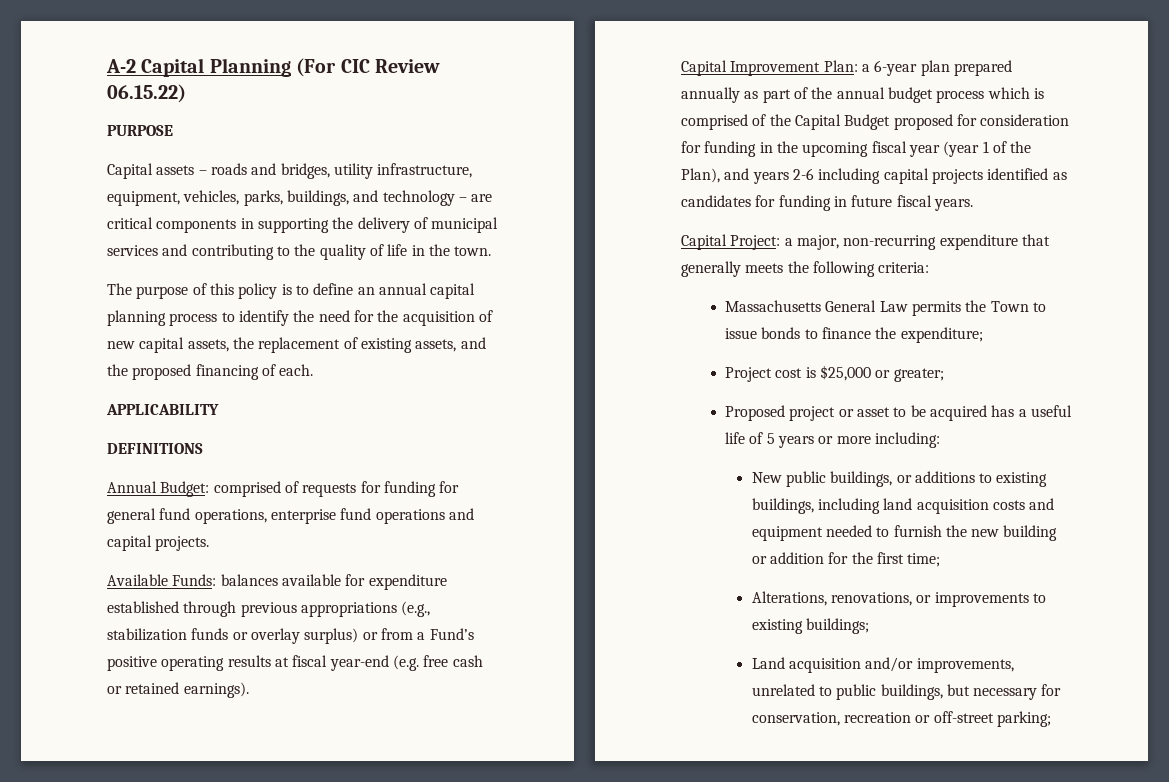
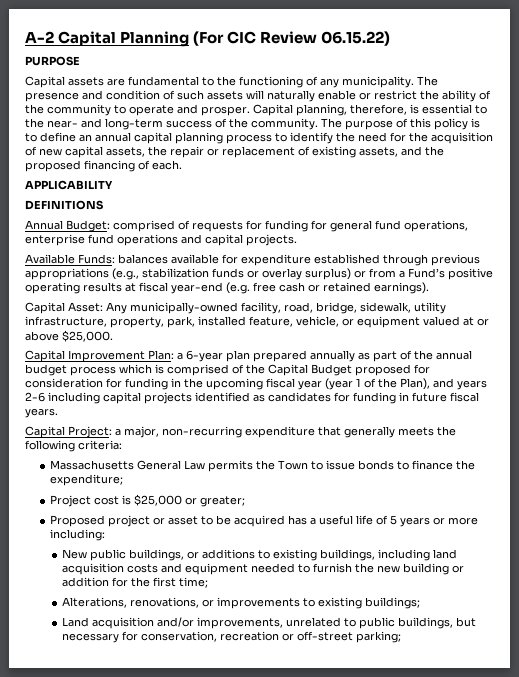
[198,163,473,179] [107,190,493,206] [107,217,499,233] [107,244,492,260] – roads and bridges, utility infrastructure, equipment, vehicles, parks, buildings, and technology – are critical components in supporting the delivery of municipal services and contributing to the quality of life in the town. // -> [107,76,438,88] [25,90,491,102] [25,104,487,116] [25,118,318,130] are fundamental to the functioning of any municipality. The presence and condition of such assets will naturally enable or restrict the ability of the community to operate and prosper. Capital planning, therefore, is essential to the near- and long-term success of the community.
(254, 343) none -> [170,146,219,158] repair or
(249, 690) none -> [25,302,446,314] [25,316,489,328] [25,330,113,342] // Capital Asset: Any municipally-owned facility, road, bridge, sidewalk, utility infrastructure, property, park, installed feature, vehicle, or equipment valued at or above $25,000.

